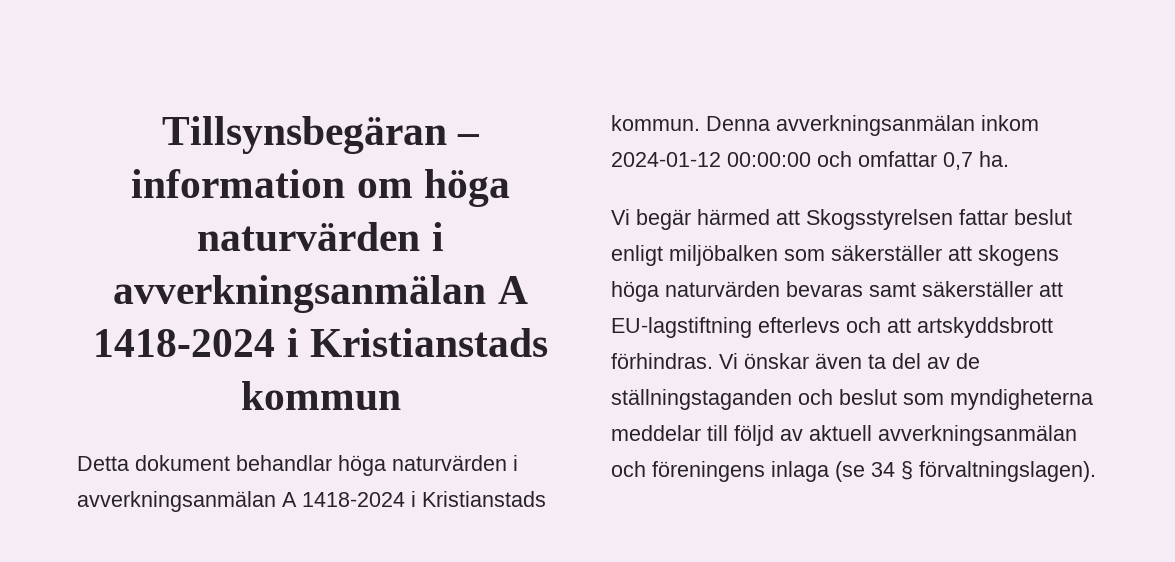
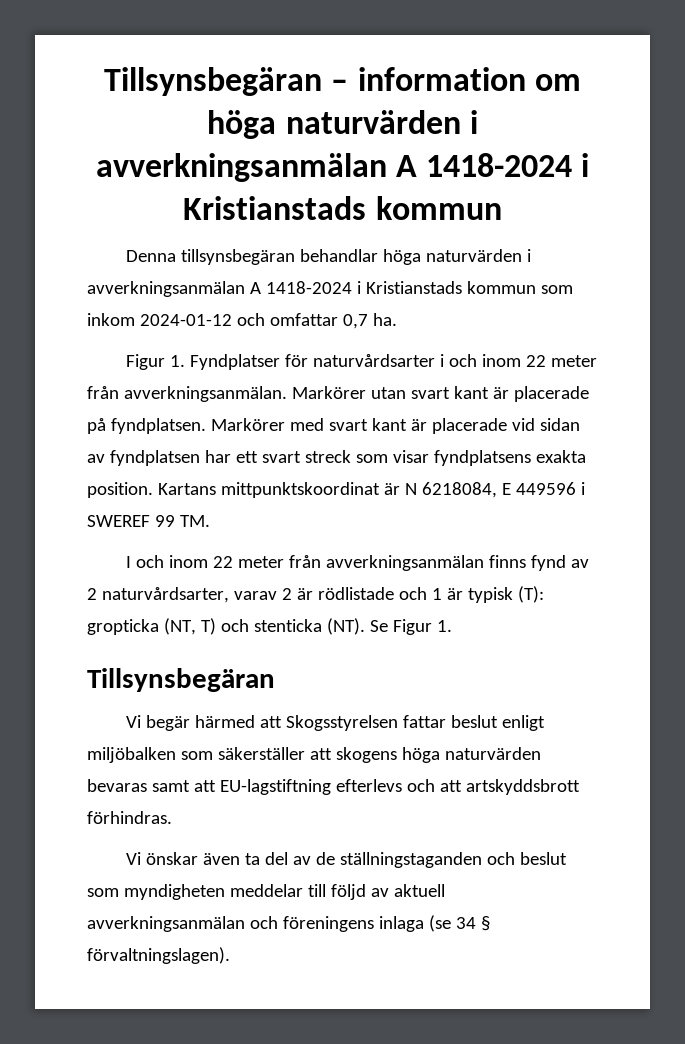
[77,455,230,471] Detta dokument -> [125,249,295,265] Denna tillsynsbegäran
[611,115,975,136] kommun. Denna avverkningsanmälan -> [466,281,573,294] kommun som
[727,152,811,167] 00:00:00 -> (232, 320) none
(1009, 159) none -> [125,354,597,370] [87,386,589,402] [87,418,580,434] [87,450,586,466] [87,482,585,498] [87,515,210,527] [125,555,589,571] [87,586,544,603] [87,618,452,635] [87,668,275,692] // Figur 1. Fyndplatser för naturvårdsarter i och inom 22 meter från avverkningsanmälan. Markörer utan svart kant är placerade på fyndplatsen. Markörer med svart kant är placerade vid sidan av fyndplatsen har ett svart streck som visar fyndplatsens exakta position. Kartans mittpunktskoordinat är N 6218084, E 449596 i SWEREF 99 TM. // I och inom 22 meter från avverkningsanmälan finns fynd av 2 naturvårdsarter, varav 2 är rödlistade och 1 är typisk (T): gropticka (NT, T) och stenticka (NT). Se Figur 1. // Tillsynsbegäran
[922,281,1033,297] säkerställer -> (190, 786) none
(713, 361) none -> (172, 817) //
[950,389,1093,410] myndigheterna -> [123,884,225,900] myndigheten

